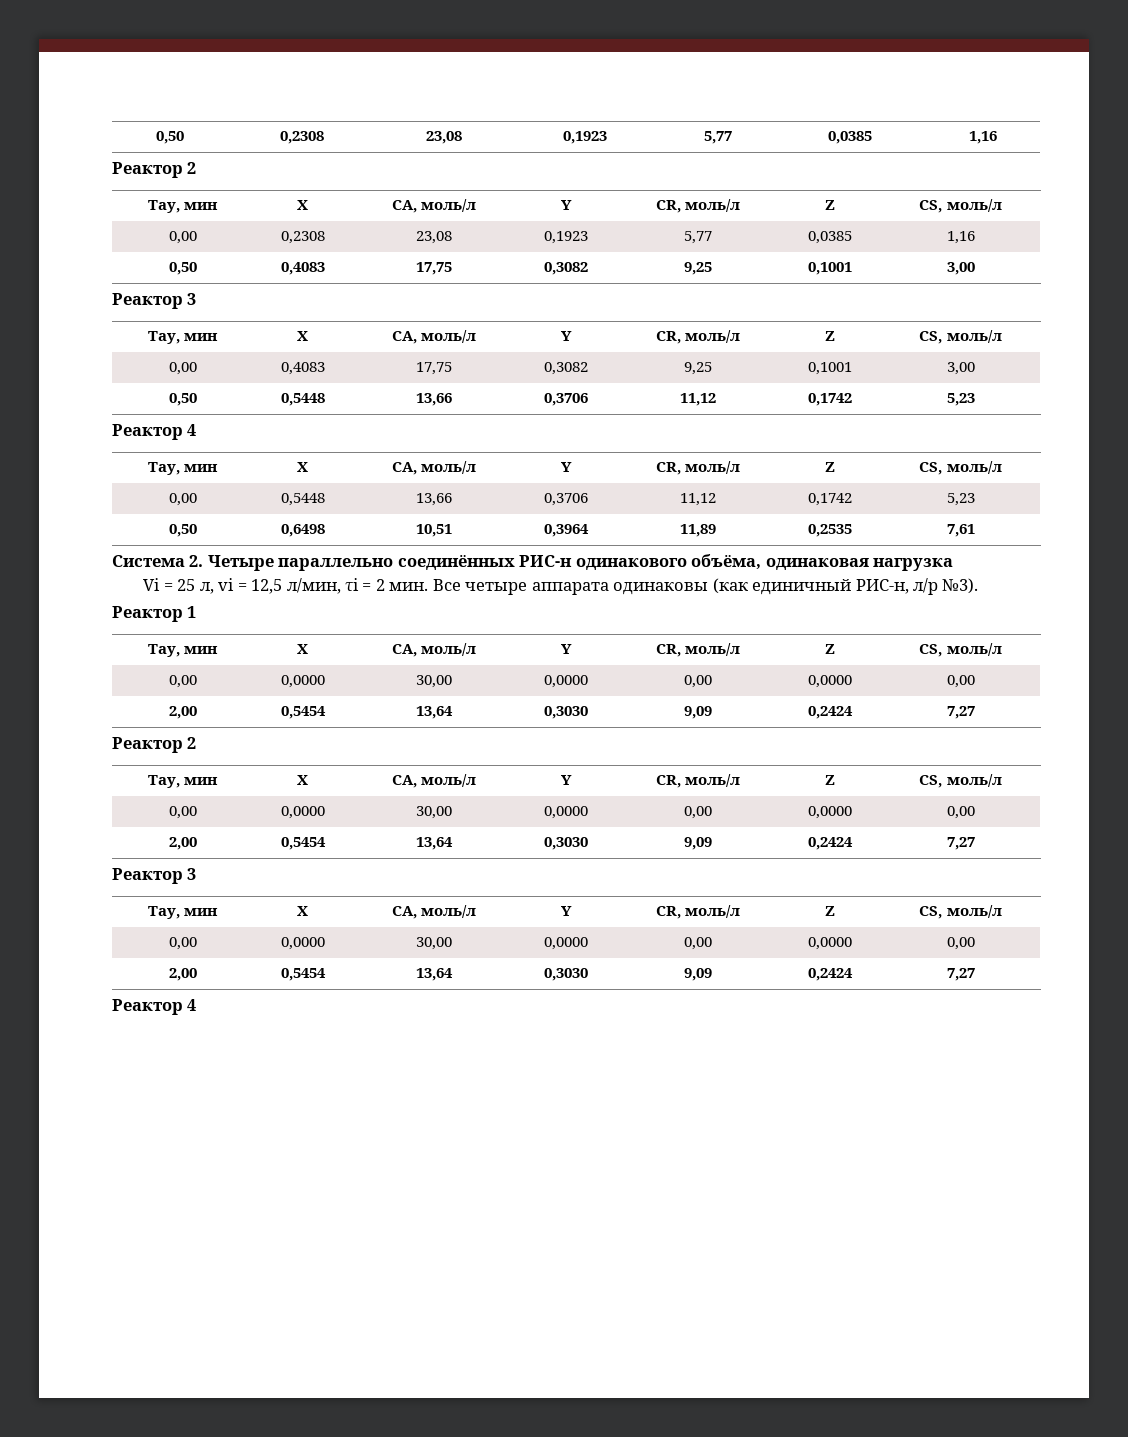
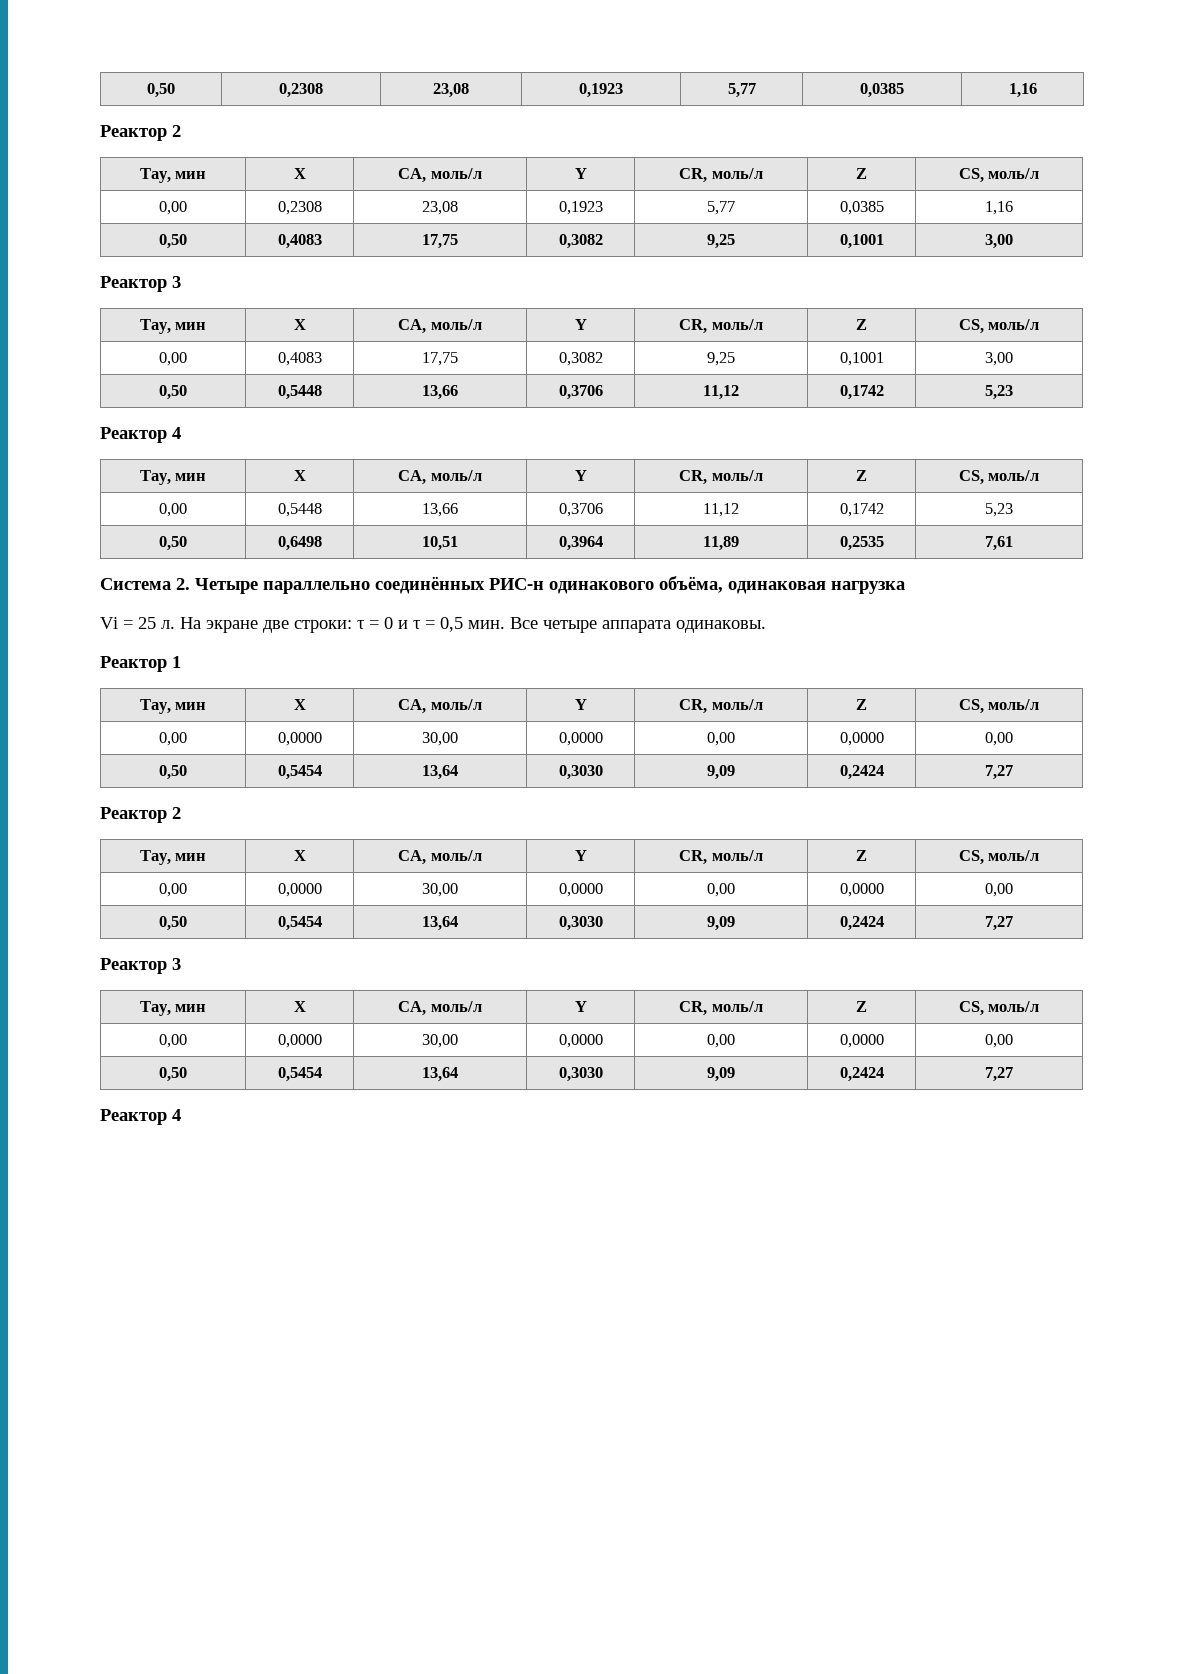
[199,578,979,595] л, vi = 12,5 л/мин, τi = 2 мин. Все четыре аппарата одинаковы (как единичный РИС-н, л/р №3). -> [161,617,766,633] л. На экране две строки: τ = 0 и τ = 0,5 мин. Все четыре аппарата одинаковы.
[168,706,197,719] 2,00 -> [159,765,187,780] 0,50
[168,837,197,850] 2,00 -> [159,916,187,931] 0,50
[168,968,197,981] 2,00 -> [159,1067,187,1082] 0,50

